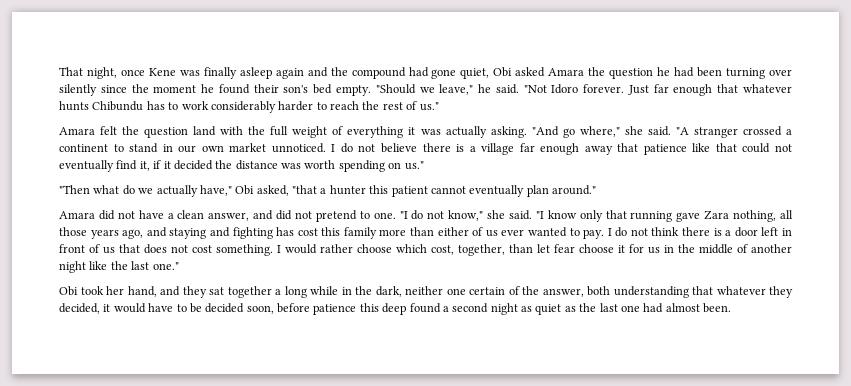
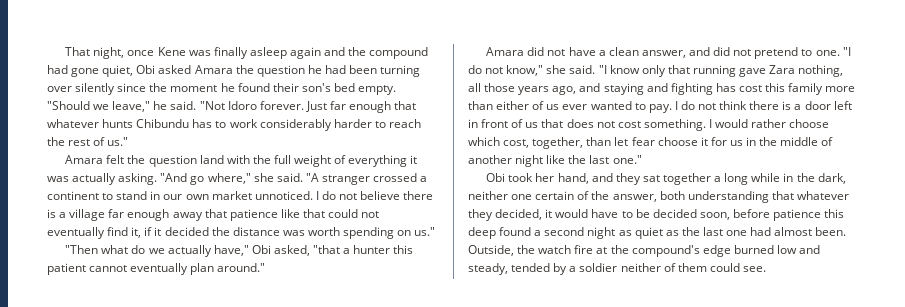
(731, 308) none -> [468,245,821,257] [468,263,766,275] Outside, the watch fire at the compound's edge burned low and steady, tended by a soldier neither of them could see.

